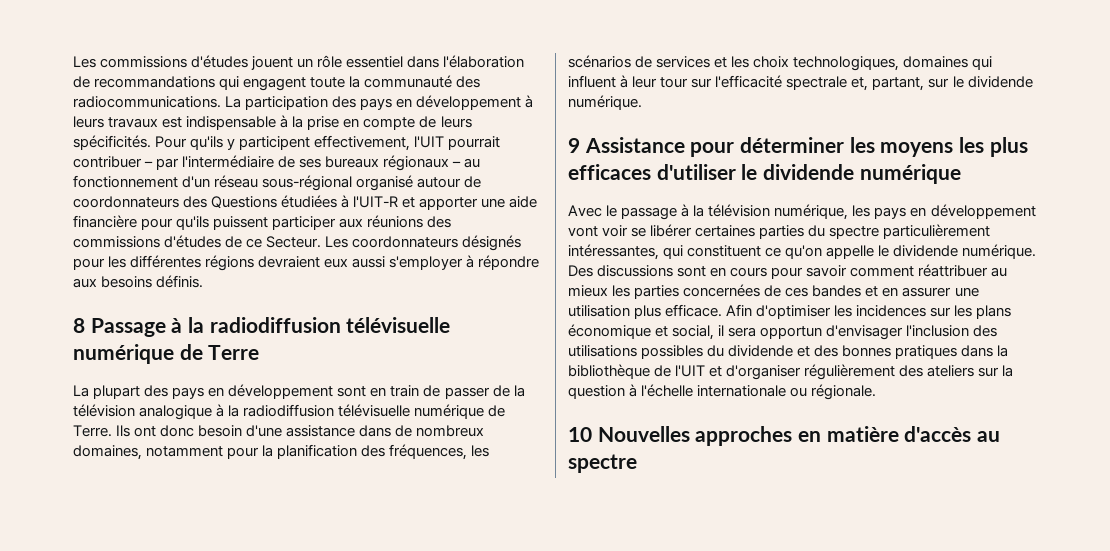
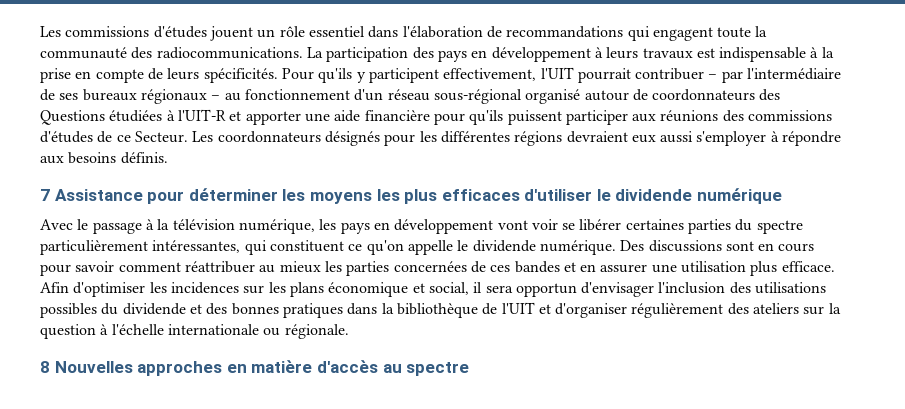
[73,317,451,337] [73,344,260,364] [73,384,525,399] [73,404,506,420] [73,425,485,437] [73,444,490,460] [568,55,993,71] [568,75,1033,91] [568,95,642,110] [568,138,580,153] 8 Passage à la radiodiffusion télévisuelle numérique de Terre // La plupart des pays en développement sont en train de passer de la télévision analogique à la radiodiffusion télévisuelle numérique de Terre. Ils ont donc besoin d'une assistance dans de nombreux domaines, notamment pour la planification des fréquences, les scénarios de services et les choix technologiques, domaines qui influent à leur tour sur l'efficacité spectrale et, partant, sur le dividende numérique. // 9 -> [40,189,50,201] 7
[568,427,592,442] 10 -> [40,361,50,373] 8

